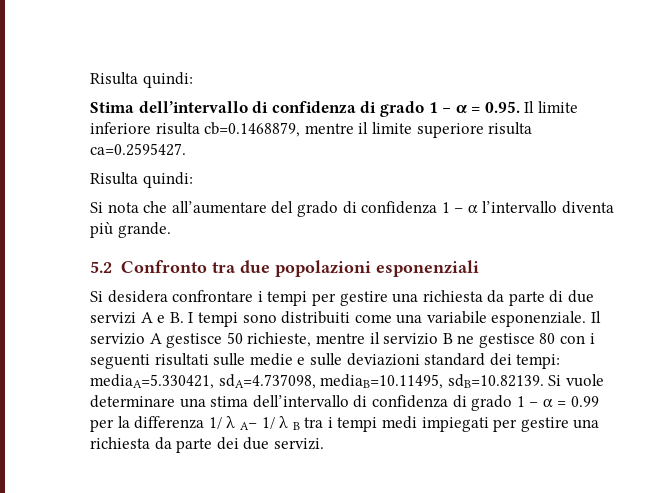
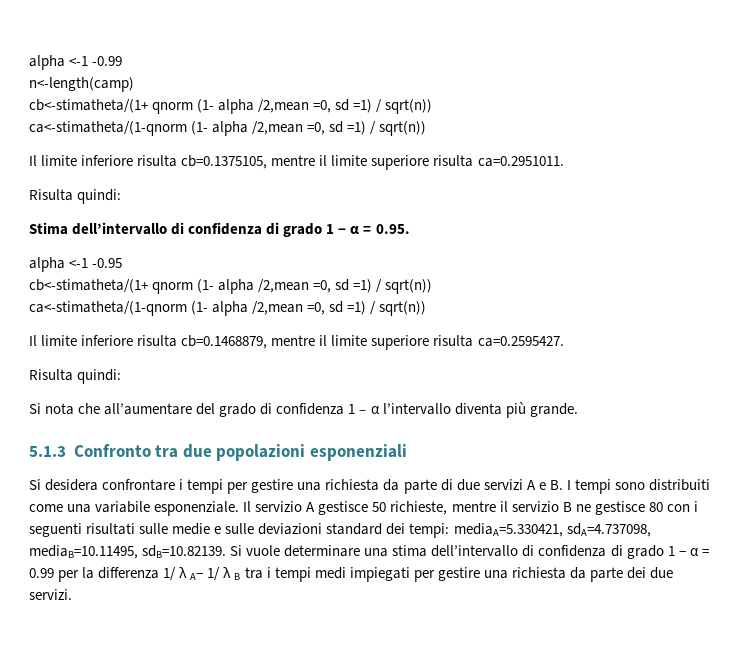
(90, 78) none -> [29,55,123,70] [29,77,134,92] [29,99,433,114] [29,121,427,136] [29,155,564,170] alpha <-1 -0.99 // n<-length(camp) // cb<-stimatheta/(1+ qnorm (1- alpha /2,mean =0, sd =1) / sqrt(n)) // ca<-stimatheta/(1-qnorm (1- alpha /2,mean =0, sd =1) / sqrt(n)) // Il limite inferiore risulta cb=0.1375105, mentre il limite superiore risulta ca=0.2951011. //
(520, 107) none -> [29,257,123,272] [29,279,433,294] [29,301,427,316] // alpha <-1 -0.95 // cb<-stimatheta/(1+ qnorm (1- alpha /2,mean =0, sd =1) / sqrt(n)) // ca<-stimatheta/(1-qnorm (1- alpha /2,mean =0, sd =1) / sqrt(n)) //
[90,261,112,273] 5.2 -> [29,446,66,457] 5.1.3

